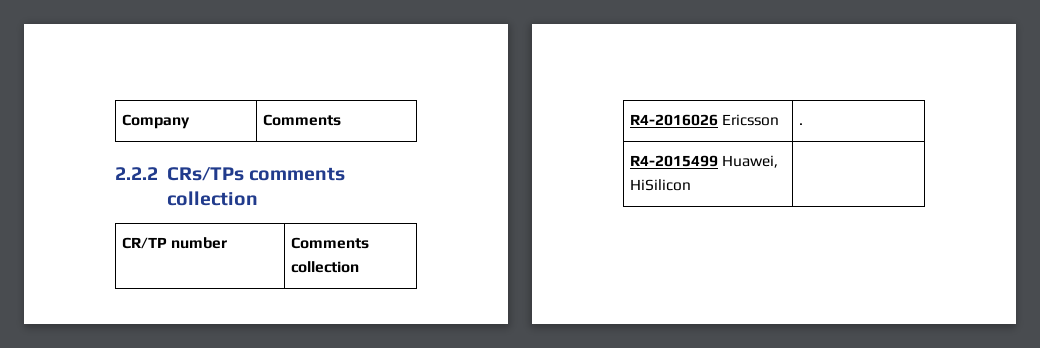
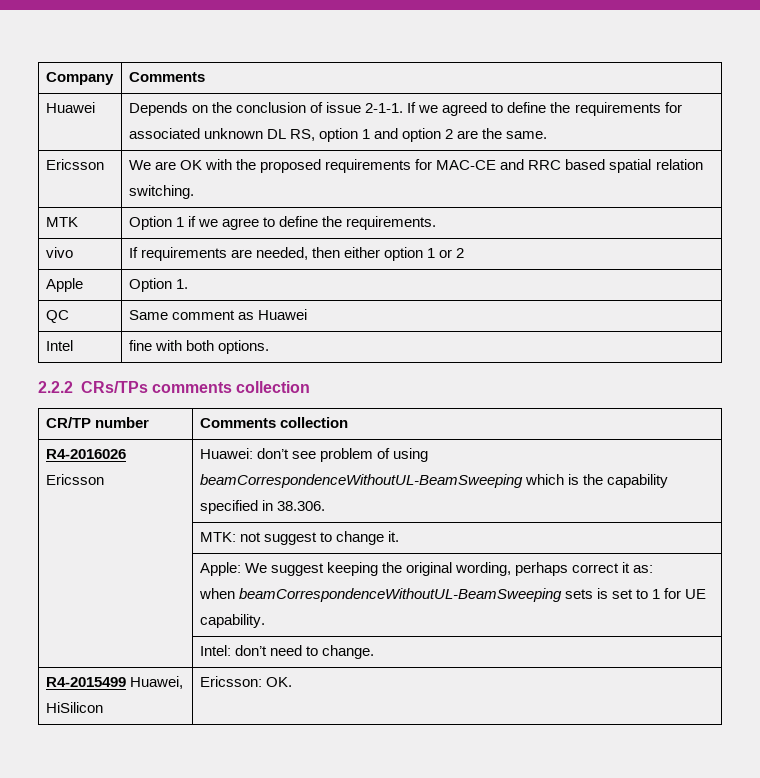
(342, 120) none -> [45,102,95,113] [128,102,682,116] [128,128,548,142] [45,159,104,170] [128,159,703,173] [128,185,194,199] [45,217,78,227] [128,216,437,230] [45,247,73,258] [128,247,465,261] [45,278,83,292] [128,278,188,292] [45,310,69,323] [128,309,308,320] [45,340,73,351] [128,340,270,354] // Huawei | Depends on the conclusion of issue 2-1-1. If we agreed to define the requirements for associated unknown DL RS, option 1 and option 2 are the same. // Ericsson | We are OK with the proposed requirements for MAC-CE and RRC based spatial relation switching. // MTK | Option 1 if we agree to define the requirements. // vivo | If requirements are needed, then either option 1 or 2 // Apple | Option 1. // QC | Same comment as Huawei // Intel | fine with both options.
[799,123,804,125] . -> [199,448,429,462] [199,474,669,488] [199,500,325,514] [199,531,400,545] [199,562,654,576] [198,588,707,602] [199,614,265,628] [199,645,375,659] Huawei: don’t see problem of using beamCorrespondenceWithoutUL-BeamSweeping which is the capability specified in 38.306. // | MTK: not suggest to change it. // | Apple: We suggest keeping the original wording, perhaps correct it as: // when beamCorrespondenceWithoutUL-BeamSweeping sets is set to 1 for UE capability. // | Intel: don’t need to change.
(692, 185) none -> [199,676,292,687] Ericsson: OK.

